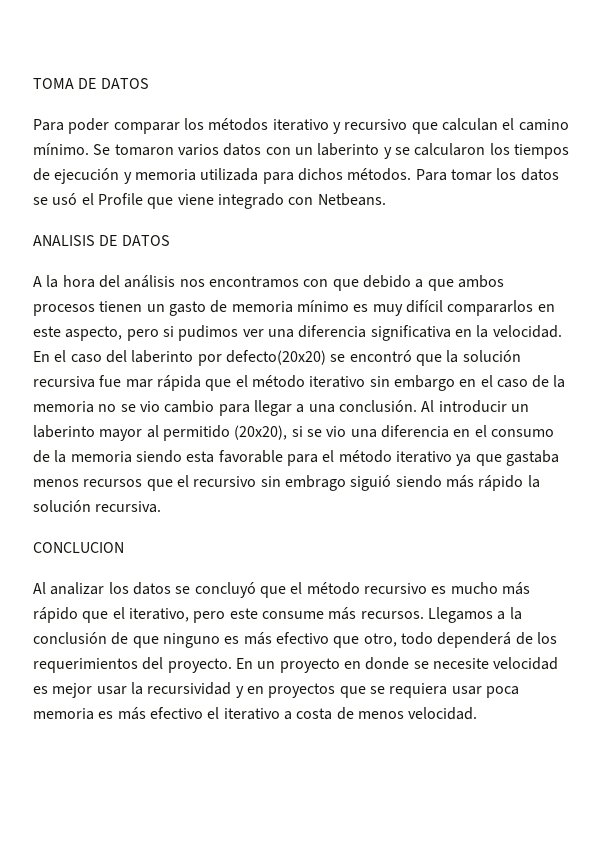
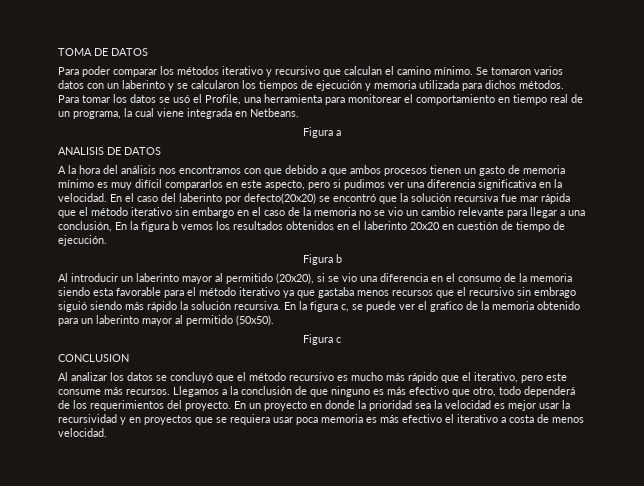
[97,193,314,209] Profile que viene integrado con -> [205,94,583,105] [58,108,247,119] Profile, una herramienta para monitorear el comportamiento en tiempo real de un programa, la cual viene integrada en
(386, 199) none -> [303,127,341,138] // Figura a
[164,400,215,413] cambio -> [406,207,504,216] un cambio relevante
[338,400,417,412] conclusión. -> [58,221,565,232] [58,235,107,246] [302,254,342,265] conclusión, En la figura b vemos los resultados obtenidos en el laberinto 20x20 en cuestión de tiempo de ejecución. // Figura b //
[33,542,124,553] // CONCLUCION -> [284,301,580,312] [58,315,274,326] [303,334,341,345] [58,354,129,362] En la figura c, se puede ver el grafico de la memoria obtenido para un laberinto mayor al permitido (50x50). // Figura c // CONCLUSION
[413,658,489,669] se necesite -> [358,400,442,411] la prioridad sea la

